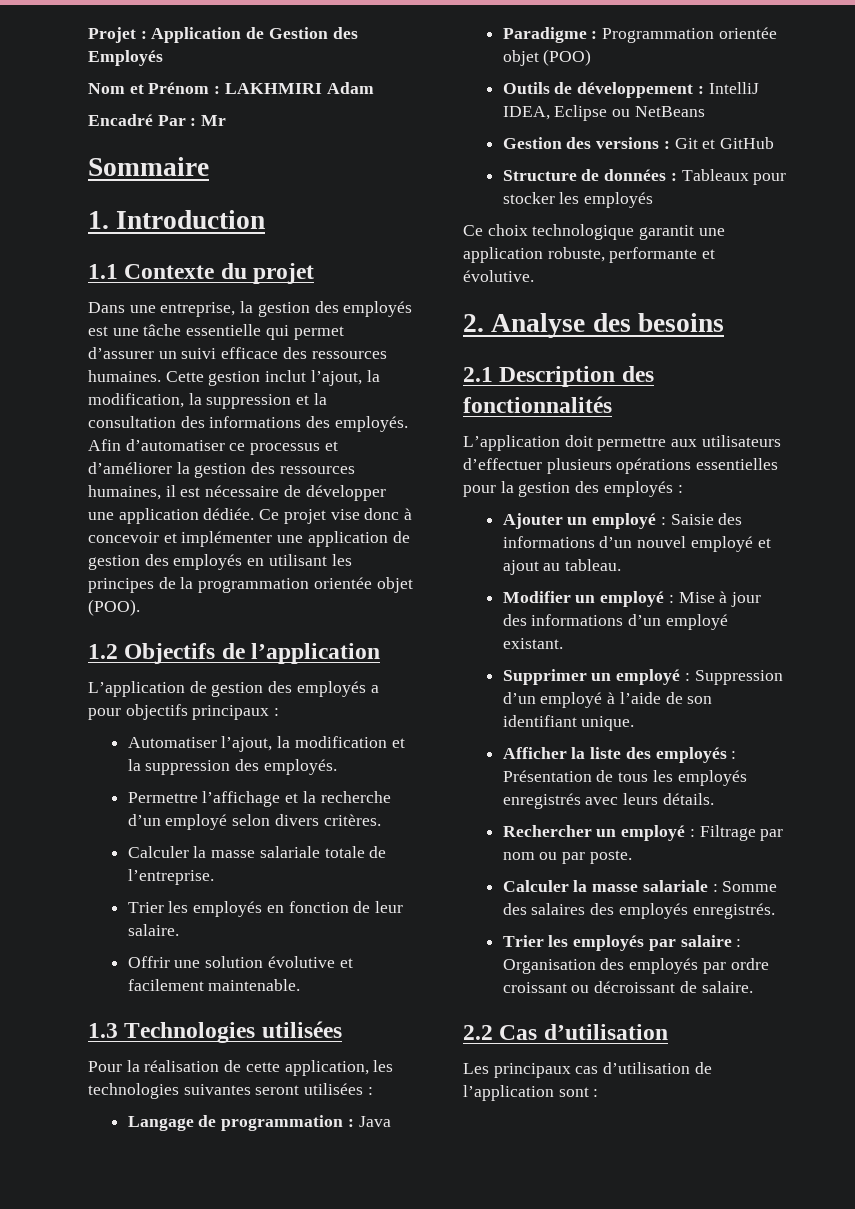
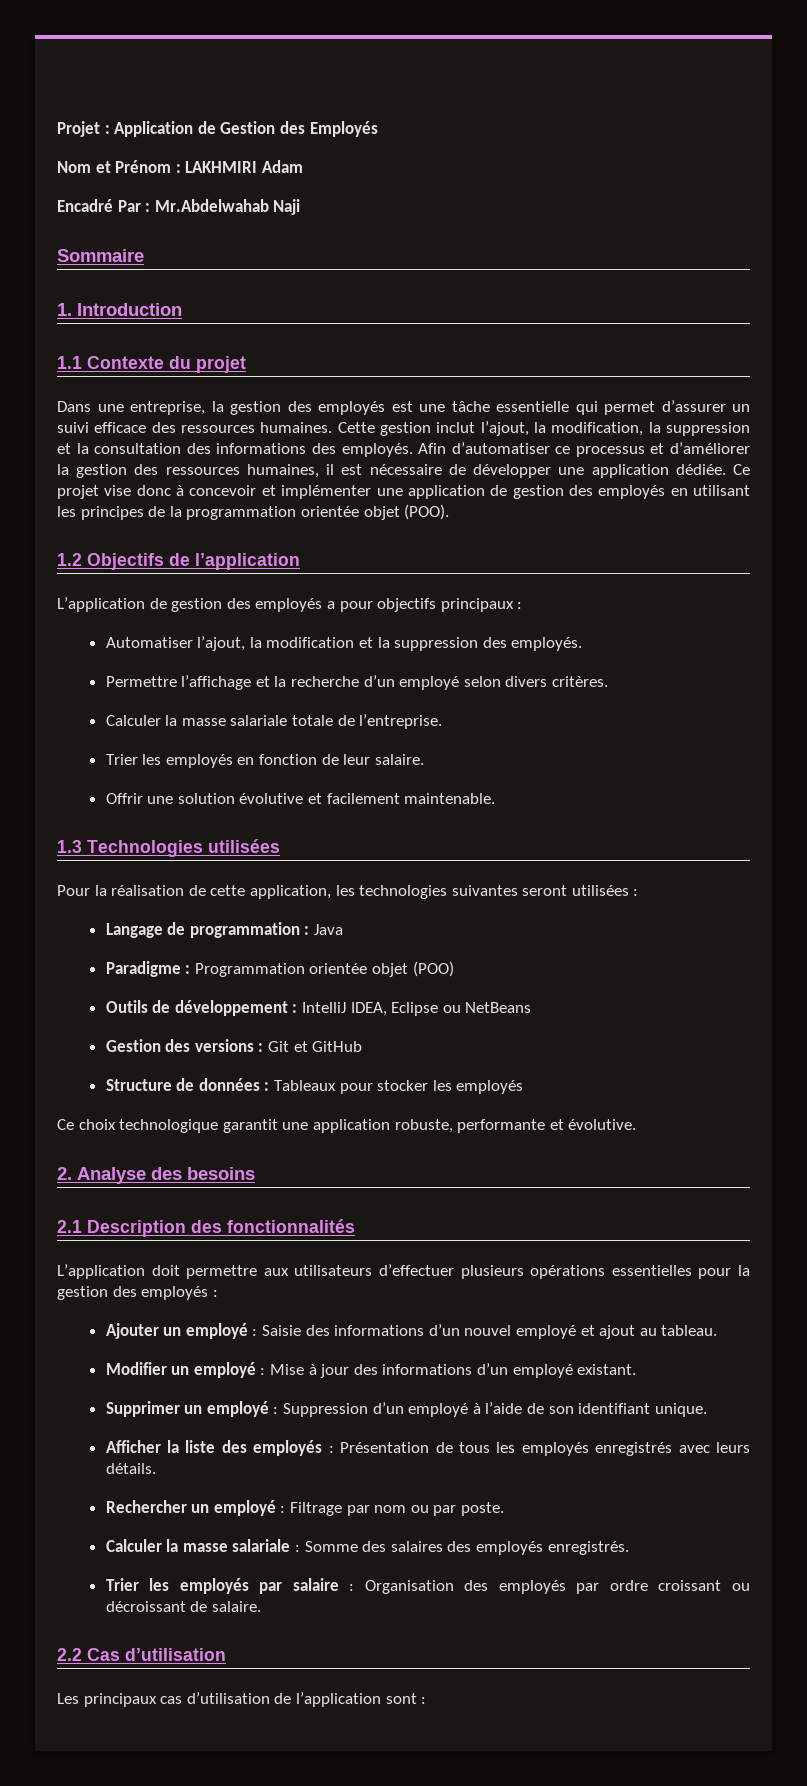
[201,115,227,126] Mr -> [154,199,301,215] Mr.Abdelwahab Naji

